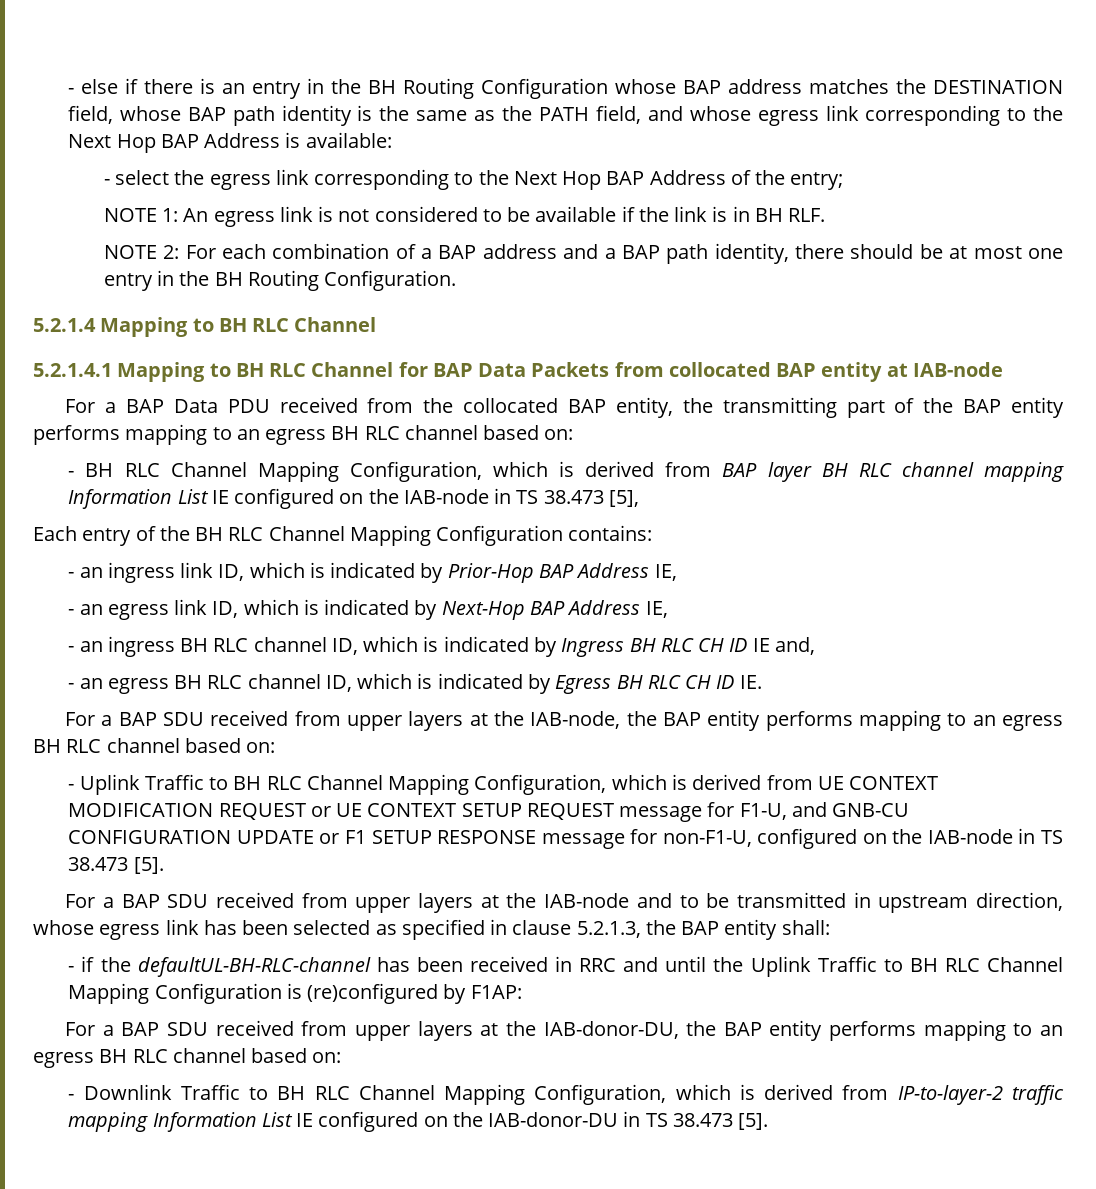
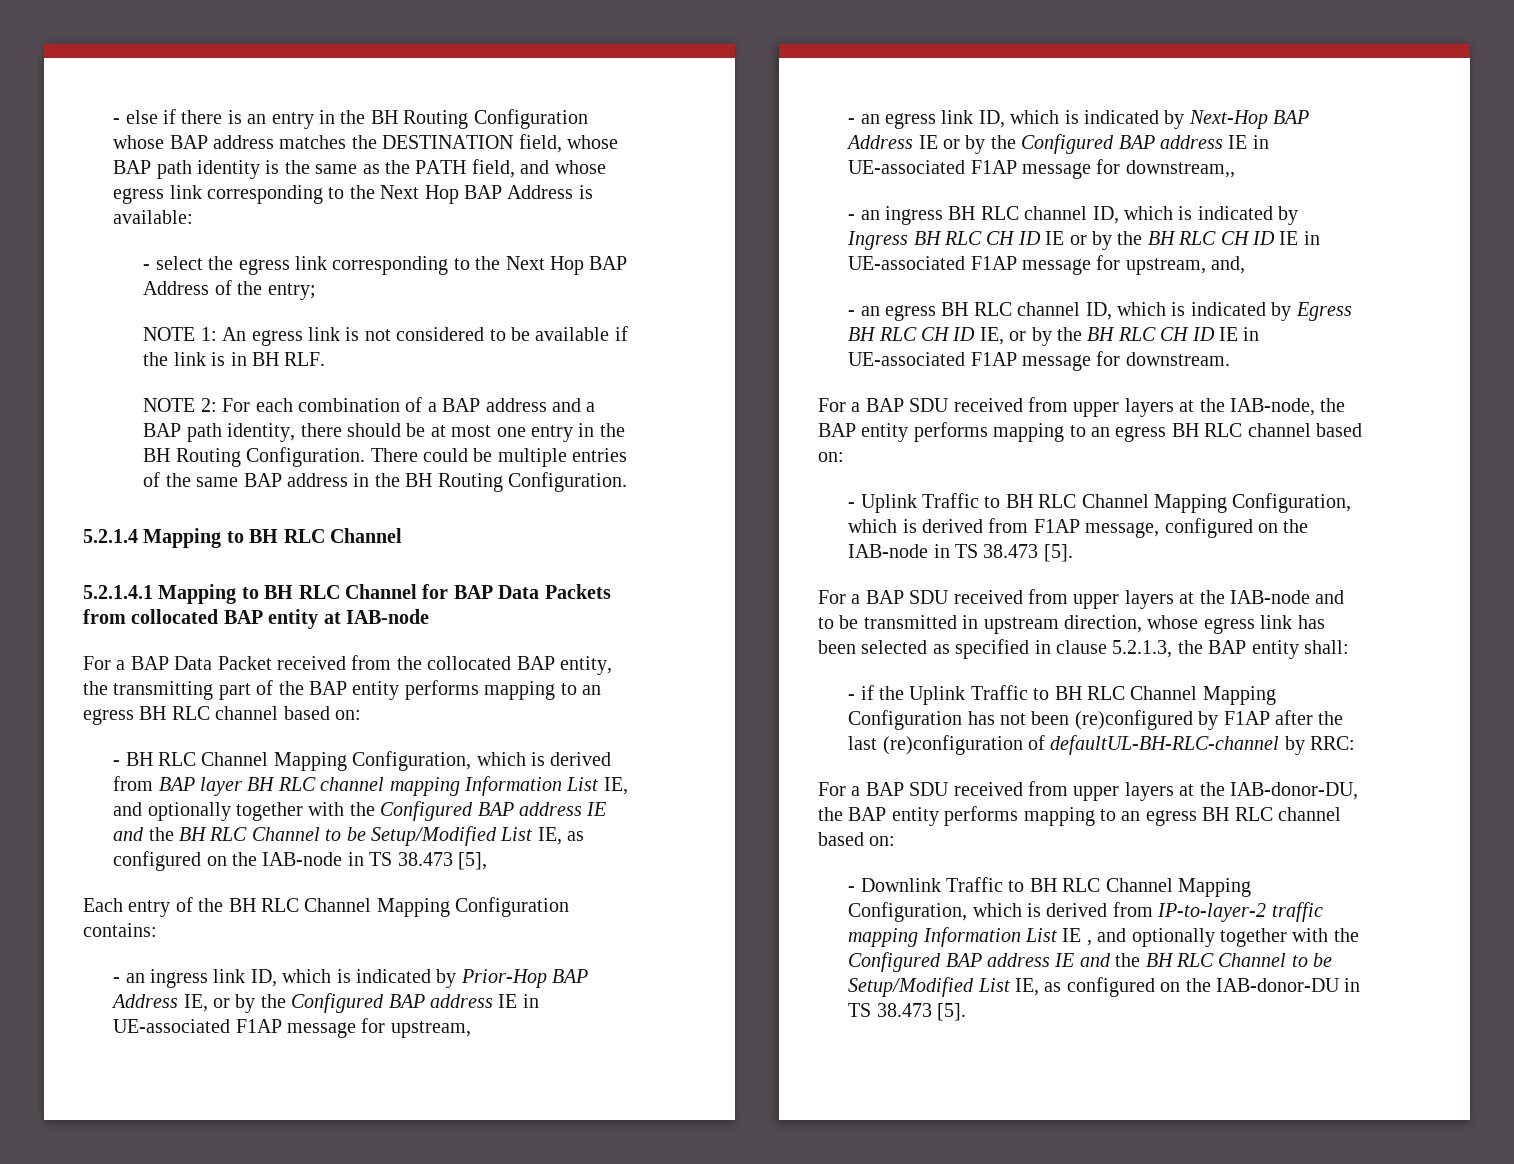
(457, 280) none -> [370,448,628,467] [143,472,628,492] There could be multiple entries of the same BAP address in the BH Routing Configuration.
[227,399,270,413] PDU -> [217,656,272,670] Packet
[211,490,229,504] IE -> [603,777,628,795] [113,801,607,821] [113,826,585,846] IE, and optionally together with the Configured BAP address IE and the BH RLC Channel to be Setup/Modified List IE, as
(677, 572) none -> [213,993,539,1013] [113,1018,471,1038] or by the Configured BAP address IE in UE-associated F1AP message for upstream,
[645,601,668,618] IE, -> [918,134,1269,154] [848,159,1235,179] IE or by the Configured BAP address IE in UE-associated F1AP message for downstream,,
(770, 645) none -> [1069,231,1320,250] [848,255,1206,275] or by the BH RLC CH ID IE in UE-associated F1AP message for upstream,
[739,675,762,689] IE. -> [979,327,1260,346] [848,351,1230,371] IE, or by the BH RLC CH ID IE in UE-associated F1AP message for downstream.
[817,776,939,790] [68,802,910,822] [68,829,752,849] UE CONTEXT MODIFICATION REQUEST or UE CONTEXT SETUP REQUEST message for F1-U, and GNB-CU CONFIGURATION UPDATE or F1 SETUP RESPONSE message for non-F1-U, -> [1033,519,1160,538] F1AP message,
[137,956,744,977] defaultUL-BH-RLC-channel has been received in RRC and until the -> (905, 693) none
[286,983,522,1004] is (re)configured by F1AP: -> [967,710,1344,730] [848,735,1356,755] has not been (re)configured by F1AP after the last (re)configuration of defaultUL-BH-RLC-channel by RRC:
(314, 1120) none -> [1086,928,1359,947] [848,952,1333,972] [848,977,1062,997] , and optionally together with the Configured BAP address IE and the BH RLC Channel to be Setup/Modified List IE, as

